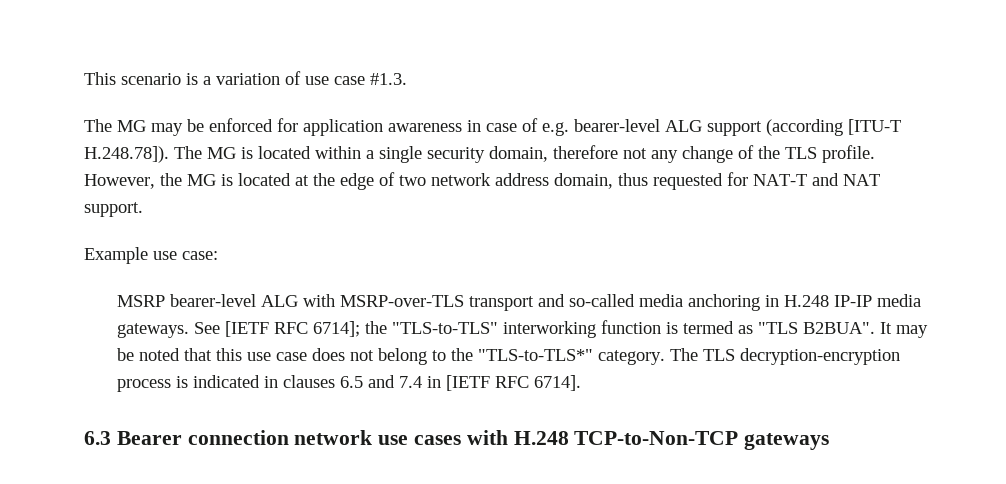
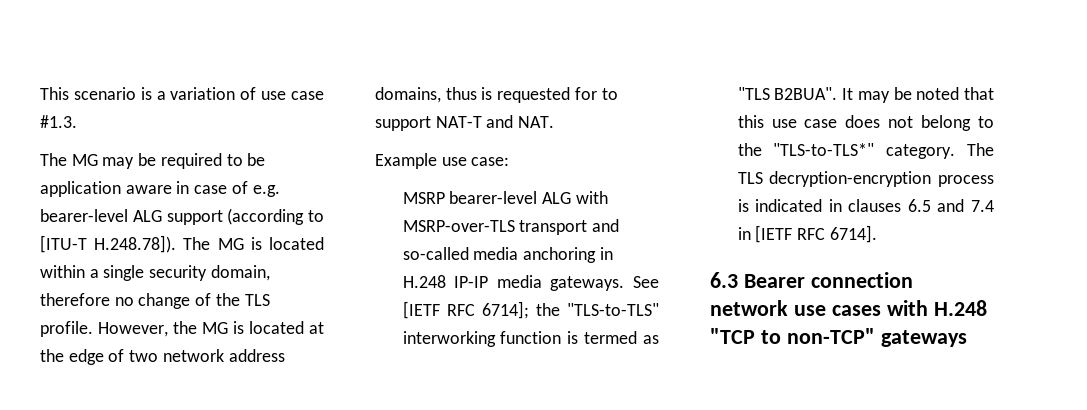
[209,118,462,136] enforced for application awareness -> [160,153,266,169] [40,181,172,197] required to be application aware
(843, 127) none -> [308,210,324,222] to
[623,148,678,163] not any -> [114,297,134,306] no
[554,172,880,190] [84,202,143,217] domain, thus requested for NAT-T and NAT support. -> [375,87,618,103] [375,115,555,131] domains, thus is requested for to support NAT-T and NAT.
[574,431,739,445] TCP-to-Non-TCP -> [710,328,875,344] "TCP to non-TCP"

